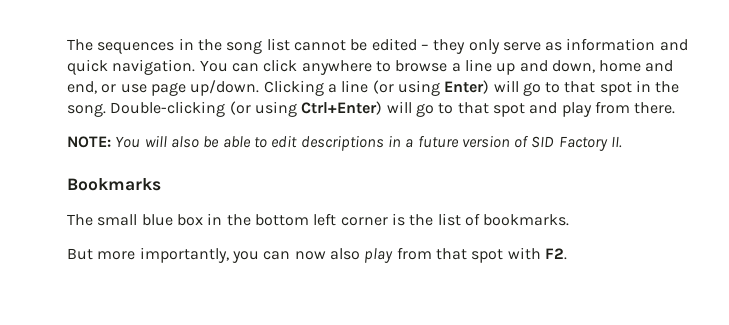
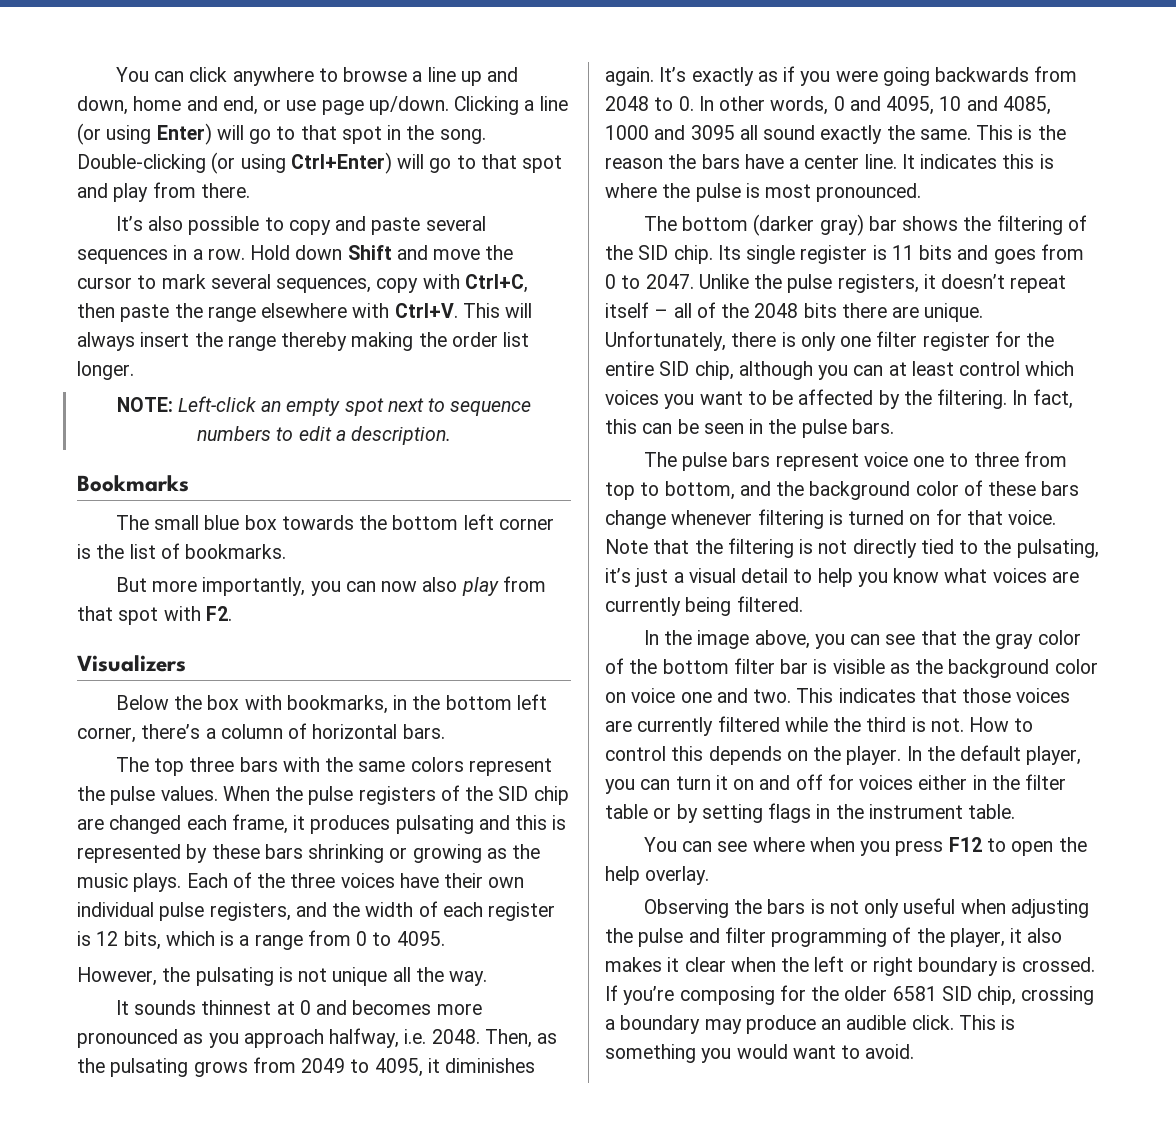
[67,38,688,54] [67,59,196,75] The sequences in the song list cannot be edited – they only serve as information and quick navigation. -> (115, 74) none
[67,135,623,151] NOTE: You will also be able to edit descriptions in a future version of SID Factory II. -> [115,216,486,235] [77,245,514,264] [77,274,528,293] [77,303,533,322] [77,332,530,351] [77,361,134,380] [116,396,532,416] [196,426,452,445] It’s also possible to copy and paste several sequences in a row. Hold down Shift and move the cursor to mark several sequences, copy with Ctrl+C, then paste the range elsewhere with Ctrl+V. This will always insert the range thereby making the order list longer. // NOTE: Left-click an empty spot next to sequence numbers to edit a description.
[207,213,223,225] in -> [281,515,354,530] towards
(567, 254) none -> [77,655,186,672] [115,694,547,714] [77,723,445,743] [115,757,552,776] [77,785,569,805] [77,814,567,834] [77,844,541,863] [77,872,525,892] [77,901,556,921] [77,930,445,950] [77,967,488,986] [115,1000,482,1015] [77,1028,558,1048] [77,1057,536,1077] [605,66,1078,86] [605,96,1051,115] [605,125,1066,144] [605,154,1054,169] [605,183,922,202] [643,214,1087,236] [605,244,1084,264] [605,274,1067,293] [605,302,984,322] [605,331,1055,351] [605,361,1075,380] [605,389,1073,409] [605,419,894,438] [643,451,1067,471] [605,480,1080,500] [605,509,1057,529] [605,538,1099,558] [605,568,1079,587] [605,596,803,616] [643,630,1081,649] [605,658,1098,678] [605,688,1071,703] [605,716,1034,736] [605,745,1082,765] [605,774,1067,794] [605,803,1016,823] [643,837,1087,856] [605,866,710,885] [643,898,1089,918] [605,927,1063,947] [605,956,1095,976] [605,985,1095,1005] [605,1015,1016,1034] [605,1044,915,1063] // Visualizers // Below the box with bookmarks, in the bottom left corner, there’s a column of horizontal bars. // The top three bars with the same colors represent the pulse values. When the pulse registers of the SID chip are changed each frame, it produces pulsating and this is represented by these bars shrinking or growing as the music plays. Each of the three voices have their own individual pulse registers, and the width of each register is 12 bits, which is a range from 0 to 4095. // However, the pulsating is not unique all the way. // It sounds thinnest at 0 and becomes more pronounced as you approach halfway, i.e. 2048. Then, as the pulsating grows from 2049 to 4095, it diminishes again. It’s exactly as if you were going backwards from 2048 to 0. In other words, 0 and 4095, 10 and 4085, 1000 and 3095 all sound exactly the same. This is the reason the bars have a center line. It indicates this is where the pulse is most pronounced. // The bottom (darker gray) bar shows the filtering of the SID chip. Its single register is 11 bits and goes from 0 to 2047. Unlike the pulse registers, it doesn’t repeat itself – all of the 2048 bits there are unique. Unfortunately, there is only one filter register for the entire SID chip, although you can at least control which voices you want to be affected by the filtering. In fact, this can be seen in the pulse bars. // The pulse bars represent voice one to three from top to bottom, and the background color of these bars change whenever filtering is turned on for that voice. Note that the filtering is not directly tied to the pulsating, it’s just a visual detail to help you know what voices are currently being filtered. // In the image above, you can see that the gray color of the bottom filter bar is visible as the background color on voice one and two. This indicates that those voices are currently filtered while the third is not. How to control this depends on the player. In the default player, you can turn it on and off for voices either in the filter table or by setting flags in the instrument table. // You can see where when you press F12 to open the help overlay. // Observing the bars is not only useful when adjusting the pulse and filter programming of the player, it also makes it clear when the left or right boundary is crossed. If you’re composing for the older 6581 SID chip, crossing a boundary may produce an audible click. This is something you would want to avoid.

